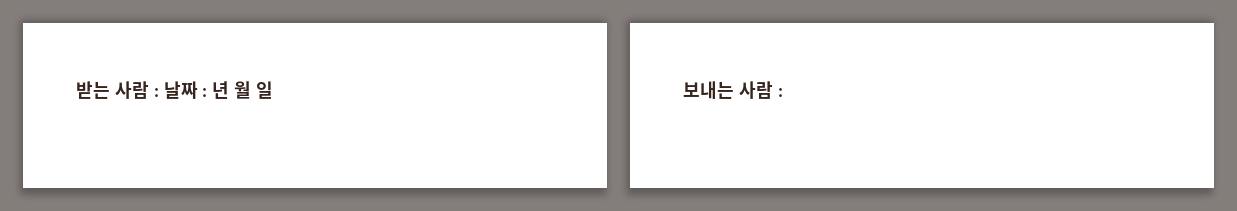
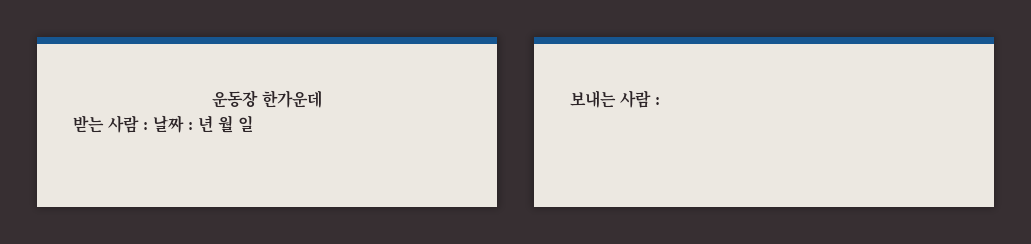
(76, 90) none -> [212,90,322,108] 운동장 한가운데 //

